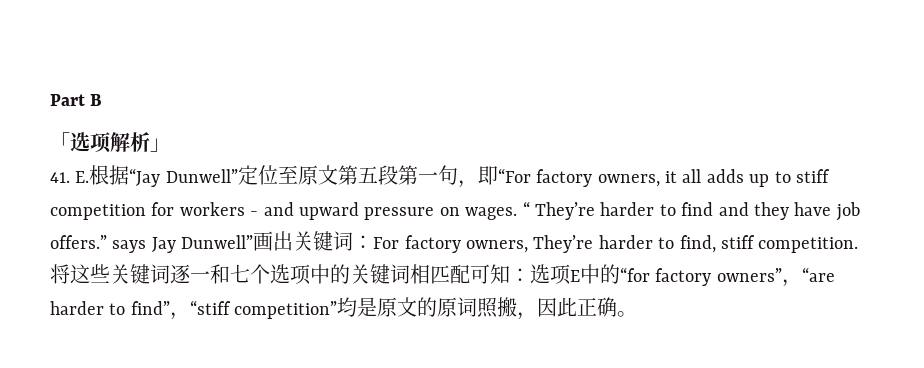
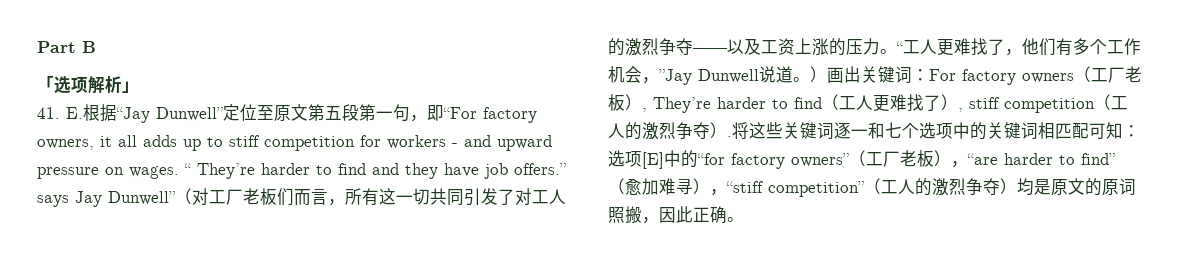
(254, 242) none -> [175,188,566,206] [608,38,1141,56] [608,66,827,85] （对工厂老板们而言，所有这一切共同引发了对工人的激烈争夺——以及工资上涨的压力。“工人更难找了，他们有多个工作机会，”Jay Dunwell说道。）
[466,235,859,253] owners, They’re harder to find, stiff competition. -> [1022,66,1142,83] [608,94,1128,113] [608,122,732,140] owners（工厂老板）, They’re harder to find（工人更难找了）, stiff competition（工人的激烈争夺）.
[570,270,580,282] E -> [642,152,664,169] [E]
(782, 275) none -> [849,150,951,167] （工厂老板）
[169,300,338,320] ，“stiff competition” -> [608,178,1017,197] （愈加难寻），“stiff competition”（工人的激烈争夺）

